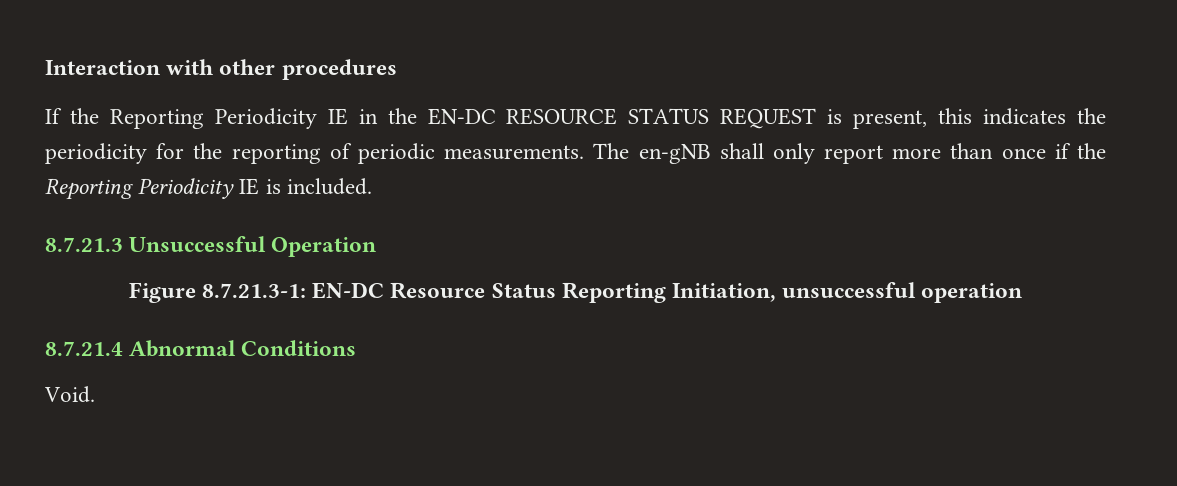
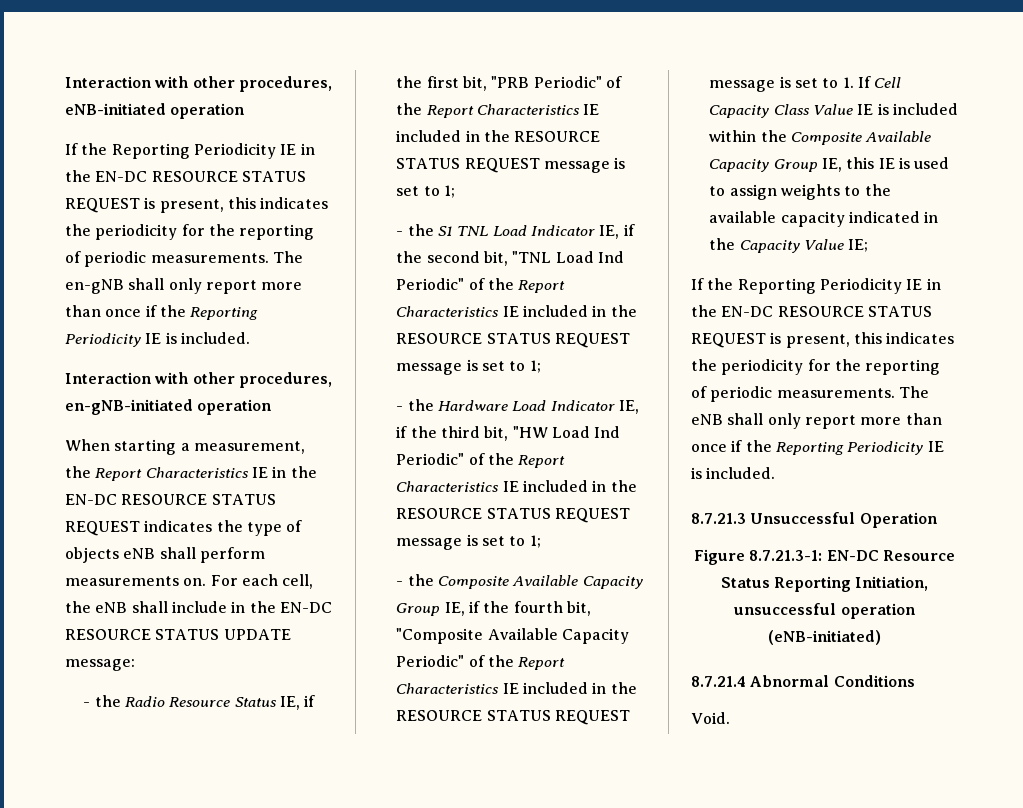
[45,59,397,80] Interaction with other procedures -> [65,76,332,92] [65,103,246,119] Interaction with other procedures, eNB-initiated operation
(372, 186) none -> [65,372,332,388] [65,399,273,415] [65,439,305,455] [65,466,317,481] [65,494,276,505] [65,520,303,536] [65,547,265,563] [65,574,314,589] [65,601,332,613] [65,629,291,640] [65,659,135,671] [83,695,316,710] [396,76,623,91] [396,103,600,118] [396,130,601,142] [396,157,626,173] [396,185,456,198] [396,224,635,239] [396,251,625,266] [396,278,566,293] [396,305,637,317] [396,333,631,348] [396,359,541,375] [396,399,640,414] [396,426,621,441] [396,453,566,468] [396,480,637,492] [396,508,631,523] [396,534,541,550] [396,574,643,589] [396,601,592,616] [396,628,630,644] [396,655,566,670] [396,682,637,694] [396,710,631,725] [709,76,902,92] [709,103,958,118] [709,130,932,145] [709,157,950,172] [709,184,891,200] [709,211,939,227] [709,238,869,253] [691,278,941,294] [691,305,932,317] [691,332,955,348] [691,359,941,375] [691,386,929,402] [691,413,942,429] [691,440,944,455] [691,467,776,479] // Interaction with other procedures, en-gNB-initiated operation // When starting a measurement, the Report Characteristics IE in the EN-DC RESOURCE STATUS REQUEST indicates the type of objects eNB shall perform measurements on. For each cell, the eNB shall include in the EN-DC RESOURCE STATUS UPDATE message: // - the Radio Resource Status IE, if the first bit, "PRB Periodic" of the Report Characteristics IE included in the RESOURCE STATUS REQUEST message is set to 1; // - the S1 TNL Load Indicator IE, if the second bit, "TNL Load Ind Periodic" of the Report Characteristics IE included in the RESOURCE STATUS REQUEST message is set to 1; // - the Hardware Load Indicator IE, if the third bit, "HW Load Ind Periodic" of the Report Characteristics IE included in the RESOURCE STATUS REQUEST message is set to 1; // - the Composite Available Capacity Group IE, if the fourth bit, "Composite Available Capacity Periodic" of the Report Characteristics IE included in the RESOURCE STATUS REQUEST message is set to 1. If Cell Capacity Class Value IE is included within the Composite Available Capacity Group IE, this IE is used to assign weights to the available capacity indicated in the Capacity Value IE; // If the Reporting Periodicity IE in the EN-DC RESOURCE STATUS REQUEST is present, this indicates the periodicity for the reporting of periodic measurements. The eNB shall only report more than once if the Reporting Periodicity IE is included.
(1023, 293) none -> [768,630,881,645] (eNB-initiated)

